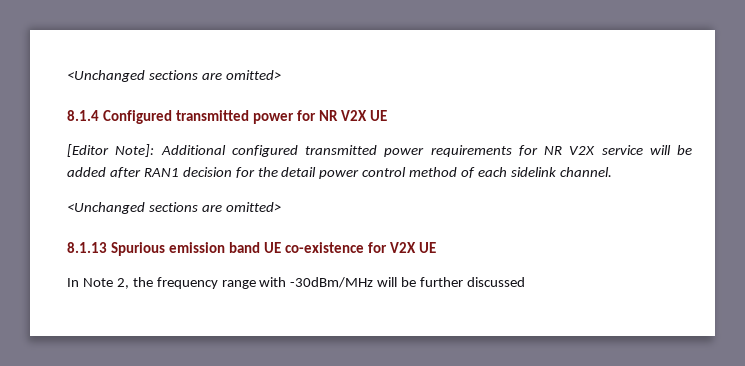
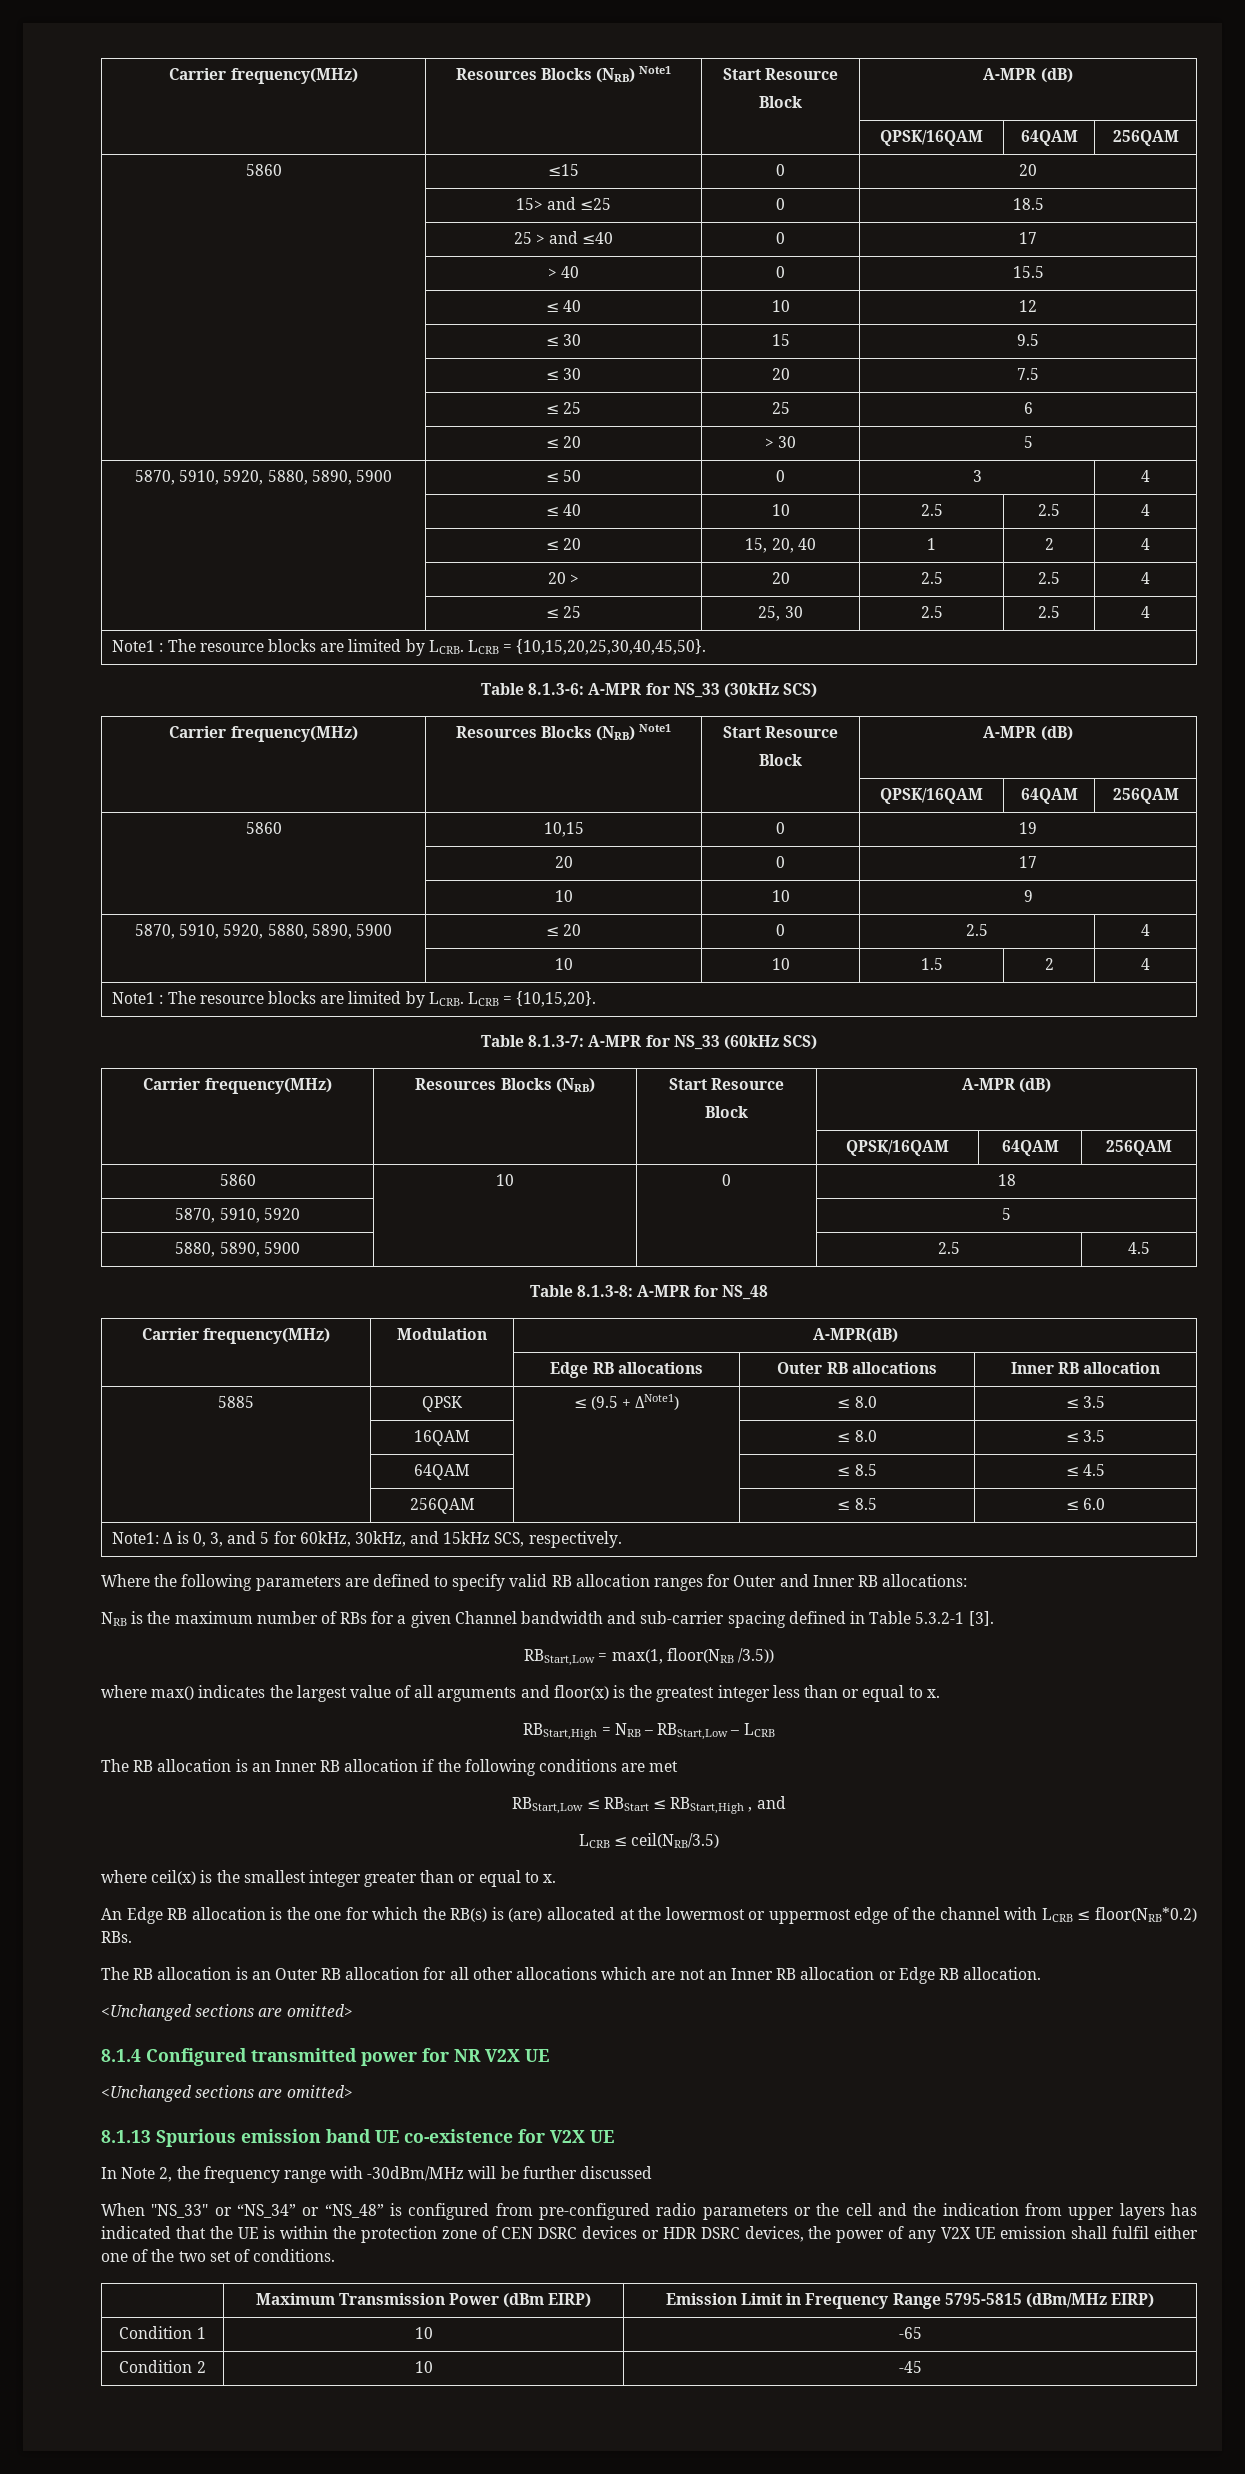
(67, 76) none -> [169,68,358,84] [455,66,672,83] [722,68,839,80] [759,96,803,108] [983,68,1073,83] [880,130,984,146] [1020,130,1078,146] [1112,130,1179,146] [245,164,282,176] [548,164,579,176] [776,164,786,176] [1019,164,1037,176] [515,197,612,210] [776,198,786,210] [1012,198,1044,210] [513,231,614,244] [776,232,786,244] [1019,232,1037,244] [547,266,580,278] [776,266,786,278] [1012,266,1044,278] [545,300,582,312] [771,300,790,312] [1019,300,1037,312] [545,334,582,346] [771,334,790,346] [1017,334,1039,346] [545,368,582,380] [771,368,790,380] [1017,368,1039,380] [545,402,582,414] [771,402,790,414] [1023,402,1033,414] [545,436,582,448] [764,436,797,448] [1023,436,1033,448] [135,470,392,485] [545,470,582,482] [776,470,786,482] [972,470,982,482] [1141,470,1150,482] [545,504,582,516] [771,504,790,516] [920,504,943,516] [1038,504,1060,516] [1141,504,1150,516] [545,538,582,550] [745,538,816,553] [927,538,937,550] [1044,538,1054,550] [1141,538,1150,550] [547,572,580,584] [771,572,790,584] [920,572,943,584] [1038,572,1060,584] [1141,572,1150,584] [545,606,582,618] [758,606,803,621] [920,606,943,618] [1038,606,1060,618] [1141,606,1150,618] [112,639,707,656] [480,683,818,698] [169,726,358,742] [455,724,672,741] [722,726,839,738] [759,754,803,766] [983,726,1073,741] [880,788,984,804] [1020,788,1078,804] [1112,788,1179,804] [245,822,282,834] [543,822,584,837] [776,822,786,834] [1019,822,1037,834] [554,856,573,868] [776,856,786,868] [1019,856,1037,868] [554,890,573,902] [771,890,790,902] [1023,890,1033,902] [135,924,392,939] [545,924,582,936] [776,924,786,936] [966,924,989,936] [1141,924,1150,936] [554,958,573,970] [771,958,790,970] [920,958,943,970] [1044,958,1054,970] [1141,958,1150,970] [112,991,597,1008] [480,1035,818,1050] [143,1078,332,1094] [415,1078,595,1093] [668,1078,785,1090] [705,1106,749,1118] [961,1078,1052,1093] [846,1140,950,1156] [1001,1140,1059,1156] [1106,1140,1172,1156] [219,1174,256,1186] [496,1174,514,1186] [722,1174,732,1186] [997,1174,1016,1186] [175,1208,300,1223] [1002,1208,1012,1220] [175,1242,300,1257] [938,1242,961,1254] [1128,1242,1150,1254] [529,1285,769,1300] [141,1328,331,1344] [397,1328,487,1340] [812,1328,898,1343] [550,1362,703,1378] [777,1362,937,1374] [1010,1362,1161,1374] [218,1396,254,1408] [422,1396,463,1412] [573,1394,680,1410] [837,1396,877,1408] [1065,1396,1106,1408] [414,1430,470,1446] [837,1430,877,1442] [1065,1430,1106,1442] [414,1464,470,1480] [837,1464,877,1476] [1065,1464,1106,1476] [409,1498,475,1514] [837,1498,877,1510] [1065,1498,1106,1510] [112,1531,622,1548] [101,1574,968,1591] [101,1611,994,1628] [524,1648,774,1666] [101,1685,940,1702] [523,1723,775,1740] [101,1759,679,1776] [512,1796,786,1814] [578,1833,720,1848] [101,1870,557,1887] [101,1907,1198,1924] [101,1931,132,1943] [101,1967,1042,1984] Carrier frequency(MHz) | Resources Blocks (NRB) Note1 | Start Resource // Block | A-MPR (dB) // | | | QPSK/16QAM | 64QAM | 256QAM // 5860 | ≤15 | 0 | 20 // | 15> and ≤25 | 0 | 18.5 // | 25 > and ≤40 | 0 | 17 // | > 40 | 0 | 15.5 // | ≤ 40 | 10 | 12 // | ≤ 30 | 15 | 9.5 // | ≤ 30 | 20 | 7.5 // | ≤ 25 | 25 | 6 // | ≤ 20 | > 30 | 5 // 5870, 5910, 5920, 5880, 5890, 5900 | ≤ 50 | 0 | 3 | 4 // | ≤ 40 | 10 | 2.5 | 2.5 | 4 // | ≤ 20 | 15, 20, 40 | 1 | 2 | 4 // | 20 > | 20 | 2.5 | 2.5 | 4 // | ≤ 25 | 25, 30 | 2.5 | 2.5 | 4 // Note1 : The resource blocks are limited by LCRB. LCRB = {10,15,20,25,30,40,45,50}. // Table 8.1.3-6: A-MPR for NS_33 (30kHz SCS) // Carrier frequency(MHz) | Resources Blocks (NRB) Note1 | Start Resource // Block | A-MPR (dB) // | | | QPSK/16QAM | 64QAM | 256QAM // 5860 | 10,15 | 0 | 19 // | 20 | 0 | 17 // | 10 | 10 | 9 // 5870, 5910, 5920, 5880, 5890, 5900 | ≤ 20 | 0 | 2.5 | 4 // | 10 | 10 | 1.5 | 2 | 4 // Note1 : The resource blocks are limited by LCRB. LCRB = {10,15,20}. // Table 8.1.3-7: A-MPR for NS_33 (60kHz SCS) // Carrier frequency(MHz) | Resources Blocks (NRB) | Start Resource // Block | A-MPR (dB) // | | | QPSK/16QAM | 64QAM | 256QAM // 5860 | 10 | 0 | 18 // 5870, 5910, 5920 | | | 5 // 5880, 5890, 5900 | | | 2.5 | 4.5 // Table 8.1.3-8: A-MPR for NS_48 // Carrier frequency(MHz) | Modulation | A-MPR(dB) // | | Edge RB allocations | Outer RB allocations | Inner RB allocation // 5885 | QPSK | ≤ (9.5 + ΔNote1) | ≤ 8.0 | ≤ 3.5 // | 16QAM | | ≤ 8.0 | ≤ 3.5 // | 64QAM | | ≤ 8.5 | ≤ 4.5 // | 256QAM | | ≤ 8.5 | ≤ 6.0 // Note1: Δ is 0, 3, and 5 for 60kHz, 30kHz, and 15kHz SCS, respectively. // Where the following parameters are defined to specify valid RB allocation ranges for Outer and Inner RB allocations: // NRB is the maximum number of RBs for a given Channel bandwidth and sub-carrier spacing defined in Table 5.3.2-1 [3]. // RBStart,Low = max(1, floor(NRB /3.5)) // where max() indicates the largest value of all arguments and floor(x) is the greatest integer less than or equal to x. // RBStart,High = NRB – RBStart,Low – LCRB // The RB allocation is an Inner RB allocation if the following conditions are met // RBStart,Low ≤ RBStart ≤ RBStart,High , and // LCRB ≤ ceil(NRB/3.5) // where ceil(x) is the smallest integer greater than or equal to x. // An Edge RB allocation is the one for which the RB(s) is (are) allocated at the lowermost or uppermost edge of the channel with LCRB ≤ floor(NRB*0.2) RBs. // The RB allocation is an Outer RB allocation for all other allocations which are not an Inner RB allocation or Edge RB allocation. //
[67,144,692,157] [67,167,612,179] // [Editor Note]: Additional configured transmitted power requirements for NR V2X service will be added after RAN1 decision for the detail power control method of each sidelink channel. -> (549, 2055) none
(526, 282) none -> [101,2203,1198,2220] [101,2226,1198,2243] [101,2249,336,2262] [255,2293,592,2308] [665,2293,1155,2309] [119,2326,206,2339] [414,2327,433,2339] [898,2327,922,2339] [119,2360,206,2373] [414,2361,433,2373] [898,2361,922,2373] // When "NS_33" or “NS_34” or “NS_48” is configured from pre-configured radio parameters or the cell and the indication from upper layers has indicated that the UE is within the protection zone of CEN DSRC devices or HDR DSRC devices, the power of any V2X UE emission shall fulfil either one of the two set of conditions. // | Maximum Transmission Power (dBm EIRP) | Emission Limit in Frequency Range 5795-5815 (dBm/MHz EIRP) // Condition 1 | 10 | -65 // Condition 2 | 10 | -45

